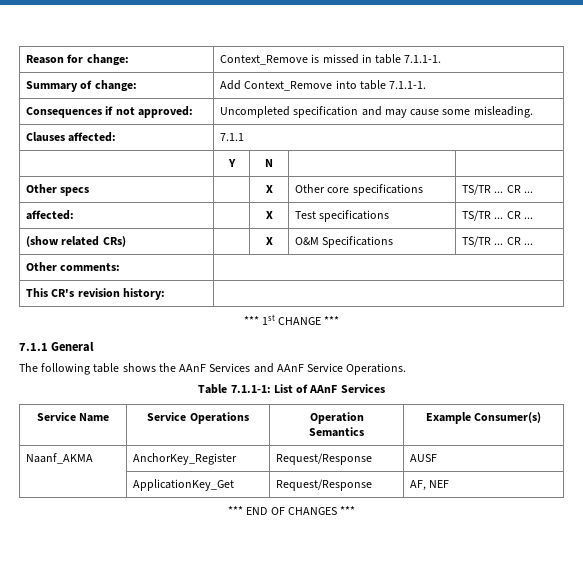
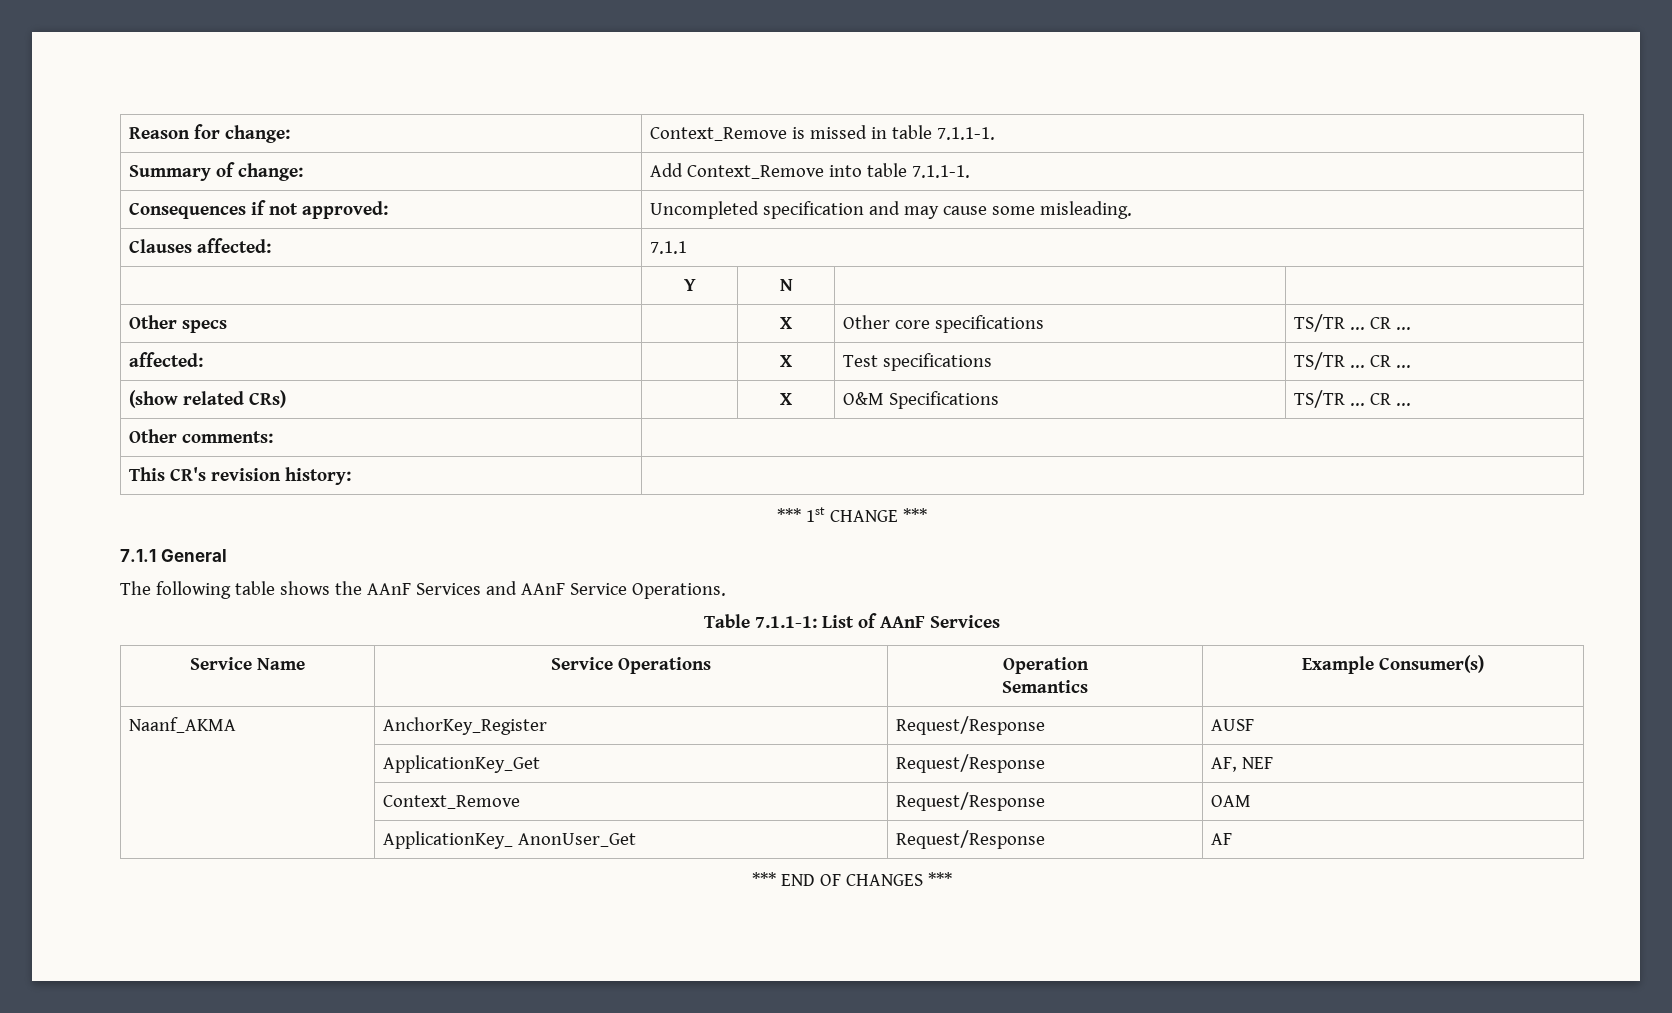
(450, 484) none -> [382,795,520,809] [895,792,1045,811] [1210,795,1251,807] [382,831,636,849] [895,830,1045,849] [1210,833,1232,845] // | Context_Remove | Request/Response | OAM // | ApplicationKey_ AnonUser_Get | Request/Response | AF

